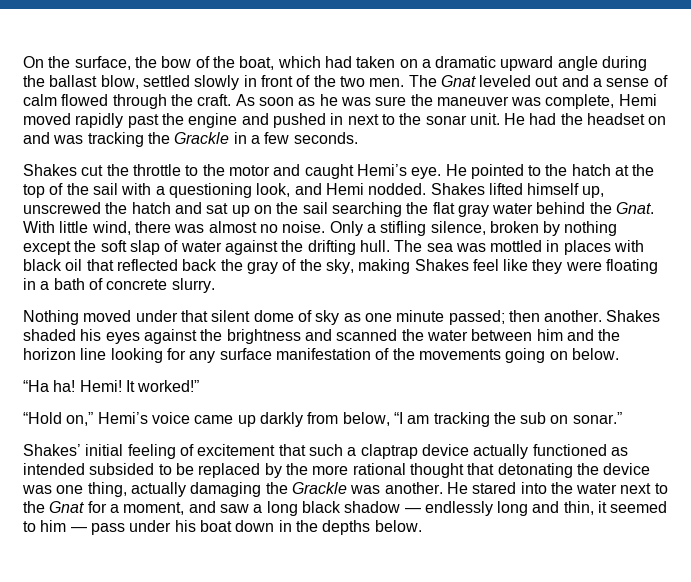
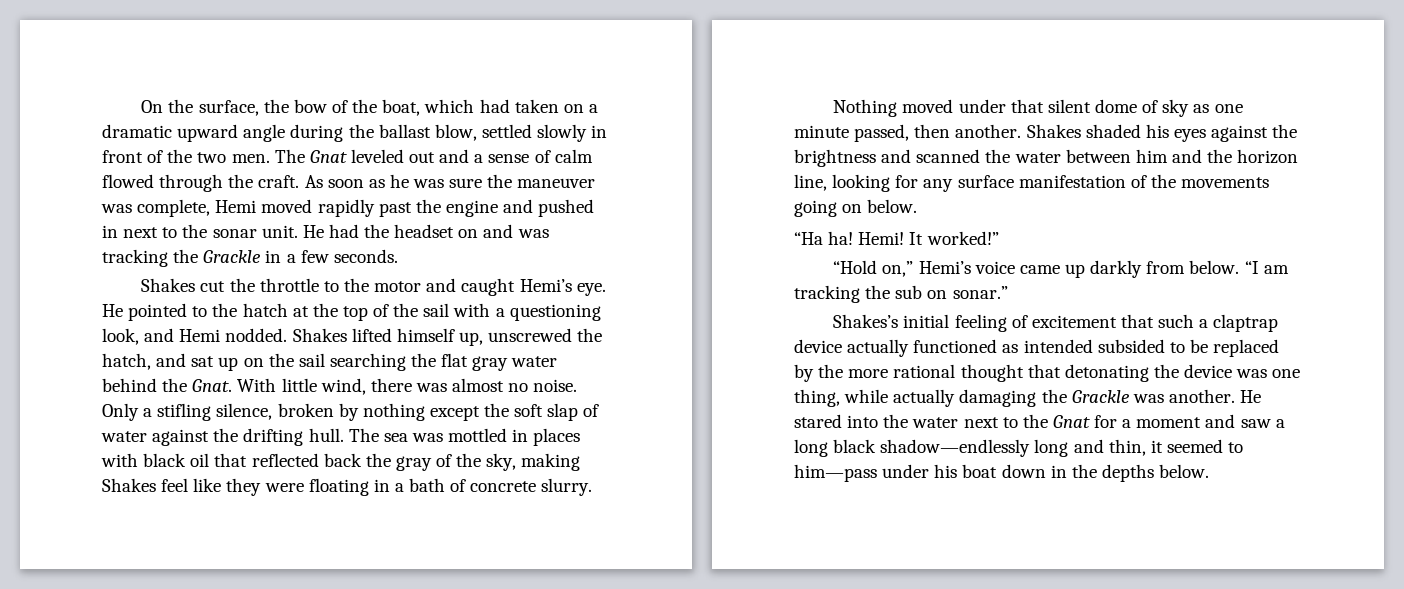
[131,202,171,214] hatch -> [102,353,151,370] hatch,
[448,310,505,325] passed; -> [854,124,910,142] passed,
[80,348,107,360] line -> [794,174,827,191] line,
[342,412,390,426] below, -> [1189,260,1240,274] below.
[23,444,81,456] Shakes’ -> [833,314,899,328] Shakes’s
(127, 489) none -> [844,389,889,403] while
[123,502,185,515] moment, -> [1136,417,1202,428] moment
[344,501,493,516] shadow — endlessly -> [880,439,1031,457] shadow—endlessly
[40,520,125,535] him — pass -> [794,464,877,482] him—pass

